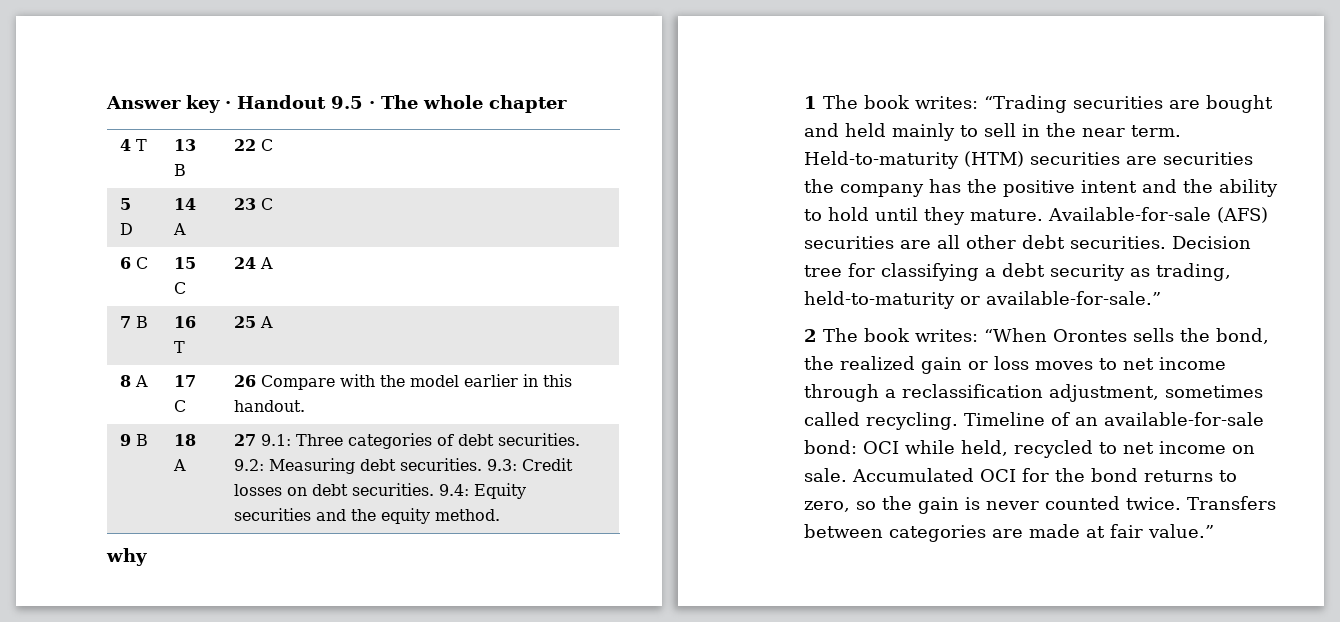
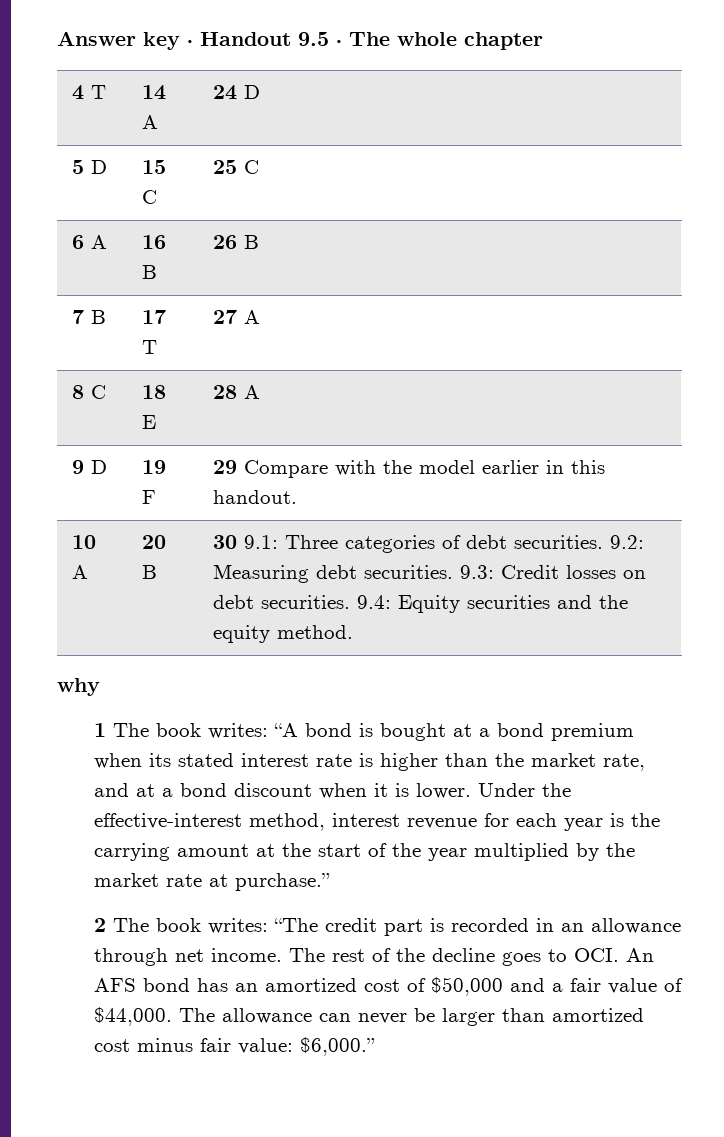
[174,139,197,151] [174,164,187,176] [234,139,274,151] 13 B | 22 C -> [141,85,166,100] [141,115,158,129] [212,85,260,100] 14 A | 24 D
[174,198,197,210] [173,223,187,235] [234,198,257,210] 14 A | 23 -> [141,160,166,174] [141,190,157,204] [212,160,237,174] 15 C | 25
[136,257,149,269] [174,257,197,269] [174,282,187,294] [234,257,274,269] C | 15 C | 24 A -> [90,235,107,249] [141,235,166,249] [141,265,157,279] [212,235,259,249] A | 16 B | 26 B
[174,316,197,328] [174,341,186,353] [234,316,257,328] 16 T | 25 -> [141,310,166,324] [141,340,157,354] [212,310,237,324] 17 T | 27
[135,375,149,387] [174,375,197,387] [174,400,187,412] [234,375,257,387] A | 17 C | 26 -> [90,385,106,399] [141,385,166,399] [141,415,156,429] [212,385,260,399] [71,460,107,474] [141,460,166,474] [141,490,156,504] [212,460,237,474] C | 18 E | 28 A // 9 D | 19 F | 29
[120,434,149,446] [174,434,197,446] [173,459,187,471] [234,434,257,446] 9 B | 18 A | 27 -> [71,535,96,549] [71,565,88,579] [141,535,166,549] [141,565,157,579] [212,535,237,549] 10 A | 20 B | 30
[984,95,1274,113] [804,123,1182,141] [804,151,1254,169] [804,179,1279,197] [804,207,1269,225] [804,235,1252,249] [804,263,1232,281] [804,291,1162,309] [804,328,1270,344] [804,356,1227,374] [804,384,1264,402] [804,412,1265,430] [804,440,1256,458] [804,468,1238,482] [804,496,1277,514] [804,524,1215,542] “Trading securities are bought and held mainly to sell in the near term. Held-to-maturity (HTM) securities are securities the company has the positive intent and the ability to hold until they mature. Available-for-sale (AFS) securities are all other debt securities. Decision tree for classifying a debt security as trading, held-to-maturity or available-for-sale.” // 2 The book writes: “When Orontes sells the bond, the realized gain or loss moves to net income through a reclassification adjustment, sometimes called recycling. Timeline of an available-for-sale bond: OCI while held, recycled to net income on sale. Accumulated OCI for the bond returns to zero, so the gain is never counted twice. Transfers between categories are made at fair value.” -> [274,723,635,741] [94,753,646,771] [94,783,572,799] [94,813,661,831] [94,843,636,861] [94,873,331,891] [94,918,682,936] [94,948,655,966] [94,977,684,996] [94,1007,645,1026] [94,1037,376,1056] “A bond is bought at a bond premium when its stated interest rate is higher than the market rate, and at a bond discount when it is lower. Under the effective-interest method, interest revenue for each year is the carrying amount at the start of the year multiplied by the market rate at purchase.” // 2 The book writes: “The credit part is recorded in an allowance through net income. The rest of the decline goes to OCI. An AFS bond has an amortized cost of $50,000 and a fair value of $44,000. The allowance can never be larger than amortized cost minus fair value: $6,000.”

